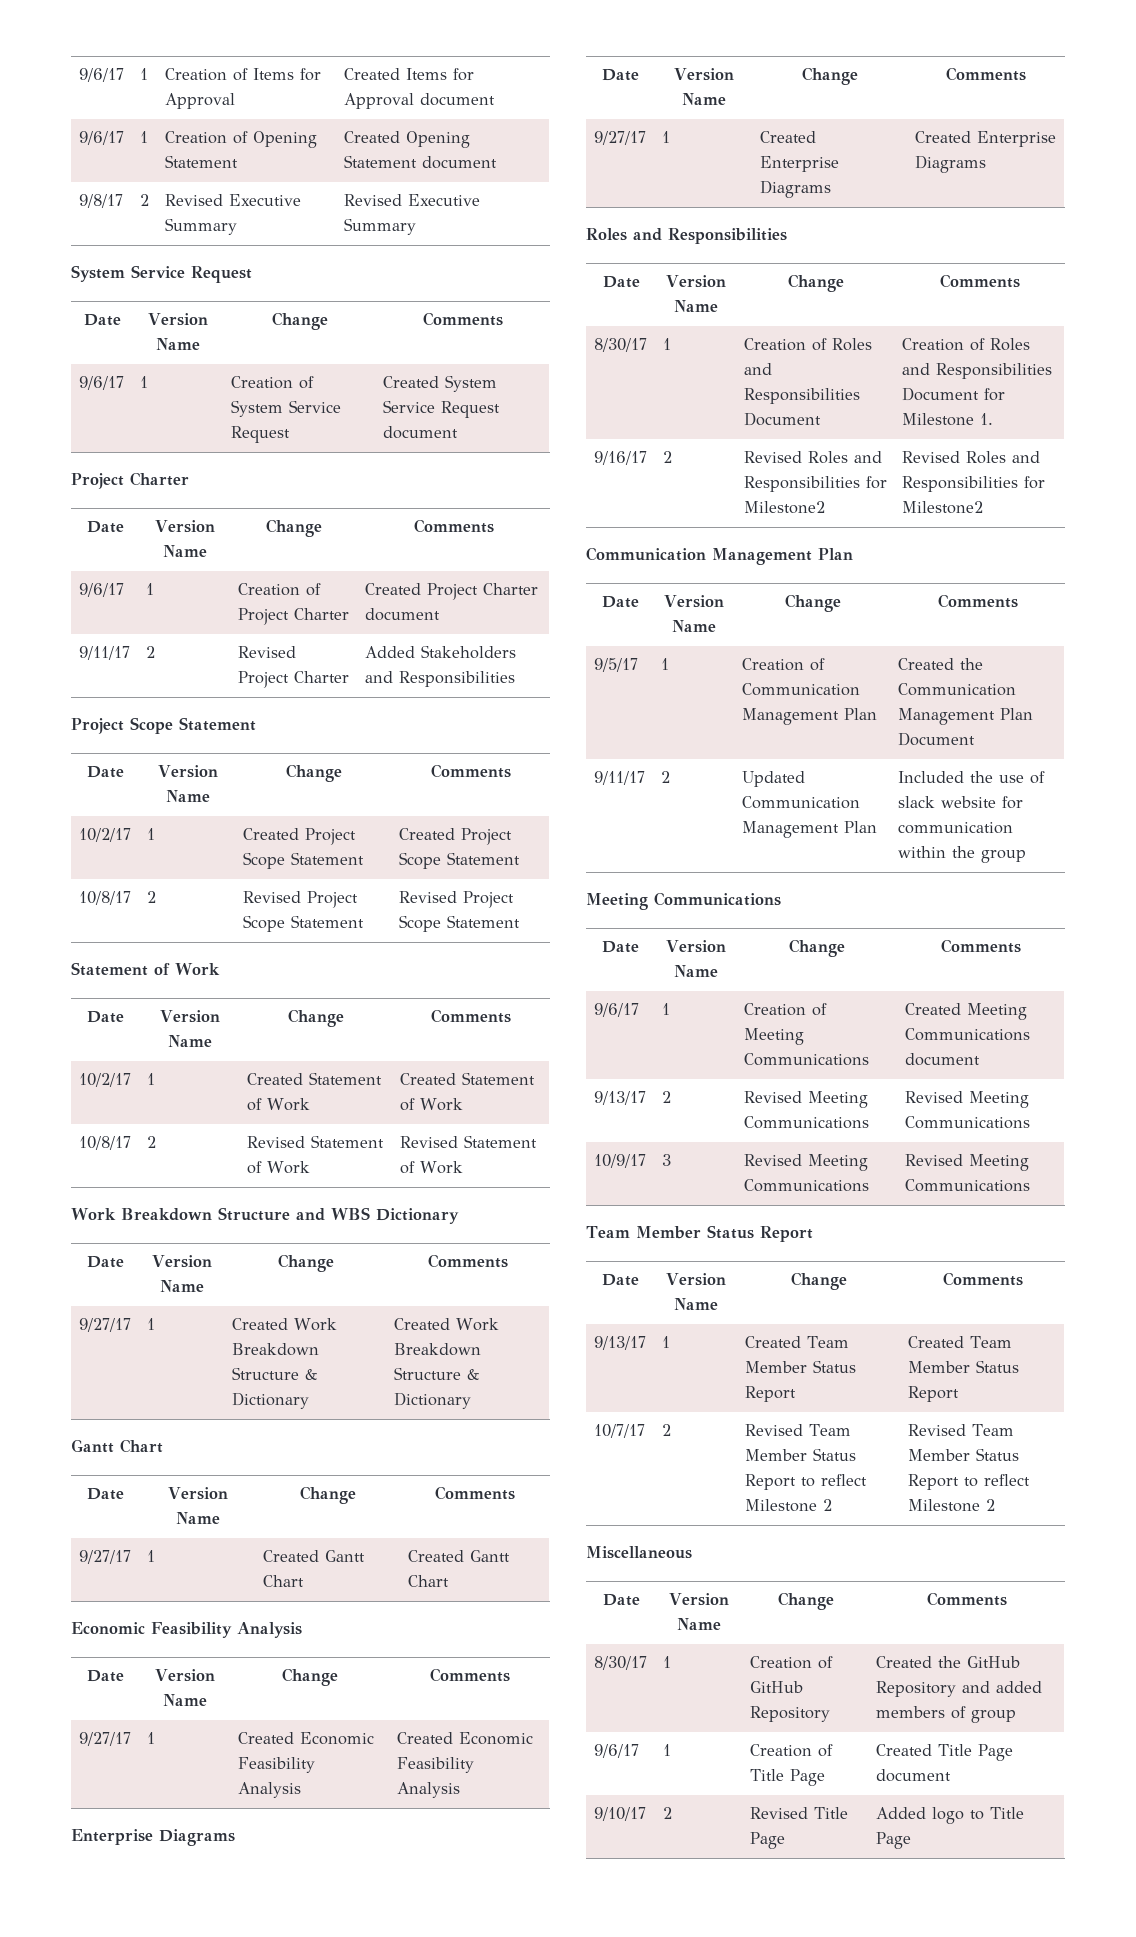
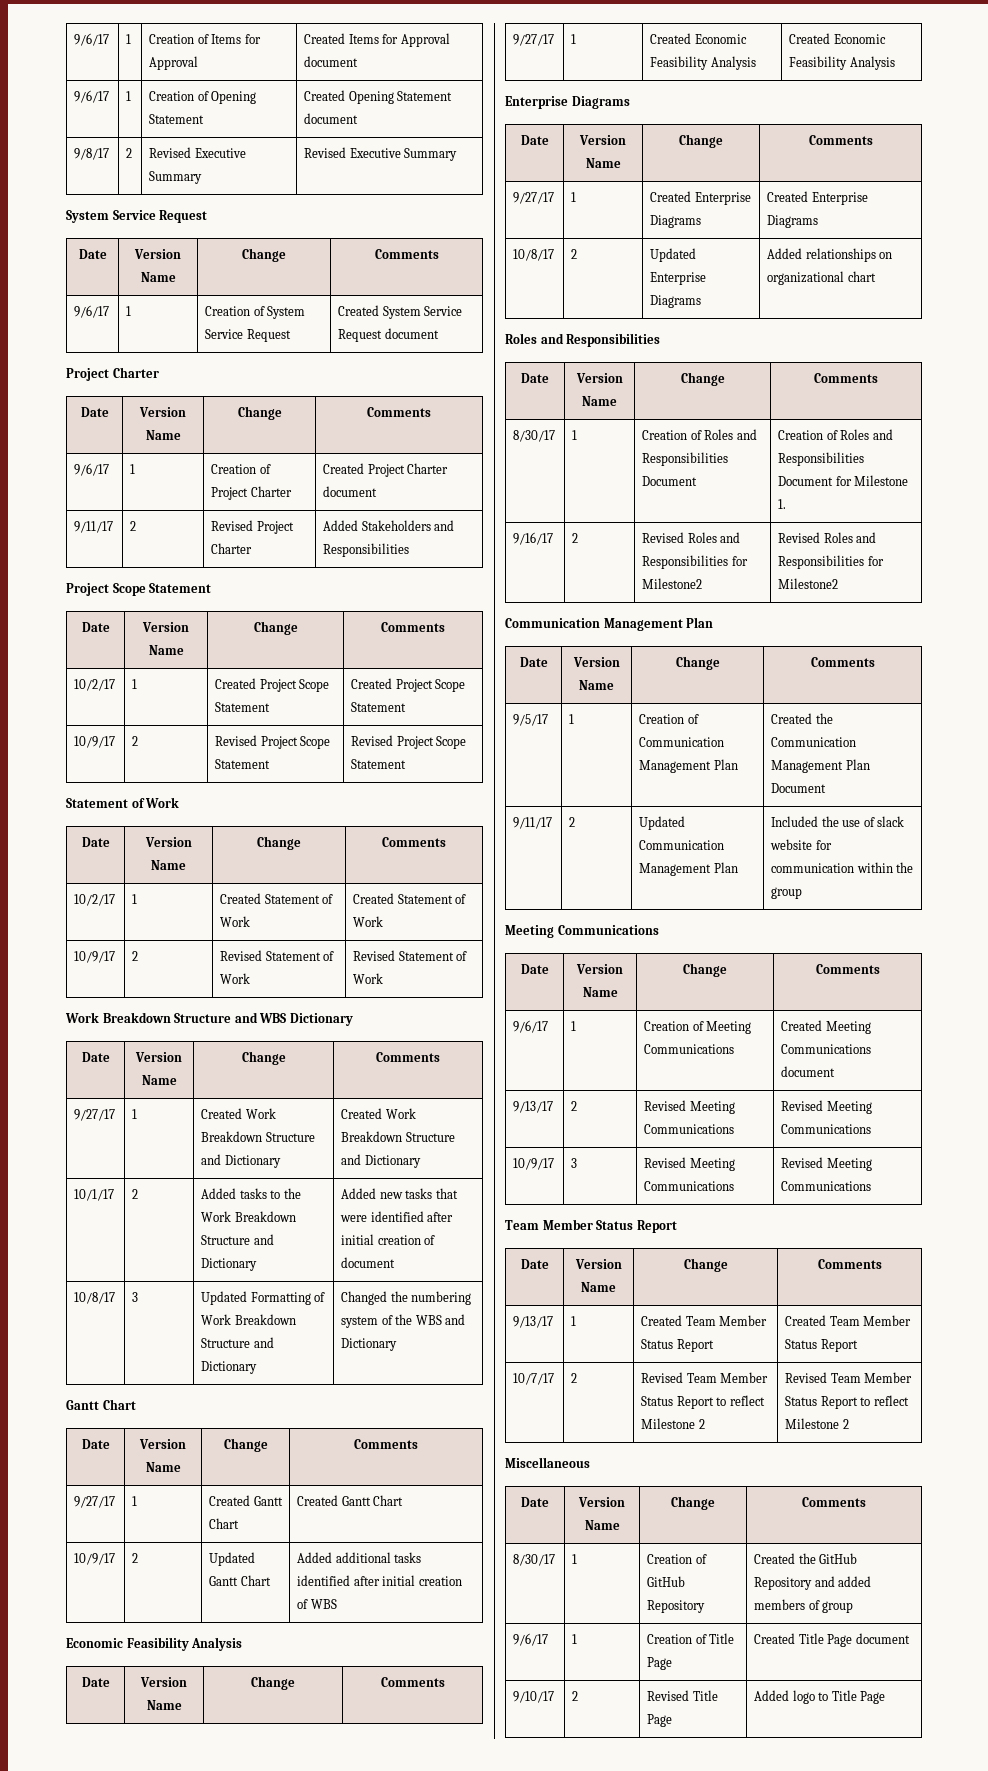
[78,891,131,905] 10/8/17 -> [74,736,116,748] 10/9/17
[78,1136,131,1150] 10/8/17 -> [74,951,116,963] 10/9/17
[304,1369,317,1380] & -> [201,1154,222,1165] and
[466,1369,479,1380] & -> [341,1154,421,1168] [74,1189,115,1201] [132,1189,139,1199] [201,1188,301,1199] [201,1211,296,1222] [201,1234,274,1245] [201,1258,258,1271] [341,1188,458,1199] [340,1211,454,1222] [341,1234,436,1245] [341,1257,396,1268] [74,1292,116,1304] [132,1292,139,1302] [201,1291,326,1305] [201,1314,296,1325] [201,1337,274,1348] [201,1361,258,1374] [341,1291,472,1305] [341,1314,466,1328] and Dictionary // 10/1/17 | 2 | Added tasks to the Work Breakdown Structure and Dictionary | Added new tasks that were identified after initial creation of document // 10/8/17 | 3 | Updated Formatting of Work Breakdown Structure and Dictionary | Changed the numbering system of the WBS and
(449, 1581) none -> [74,1553,116,1565] [132,1553,139,1563] [209,1552,256,1566] [209,1575,271,1586] [297,1552,422,1563] [297,1575,462,1586] [297,1599,337,1609] // 10/9/17 | 2 | Updated Gantt Chart | Added additional tasks identified after initial creation of WBS
(986, 164) none -> [513,249,555,261] [571,249,578,259] [650,248,697,262] [650,272,707,285] [650,295,702,308] [767,248,893,262] [767,271,876,285] // 10/8/17 | 2 | Updated Enterprise Diagrams | Added relationships on organizational chart

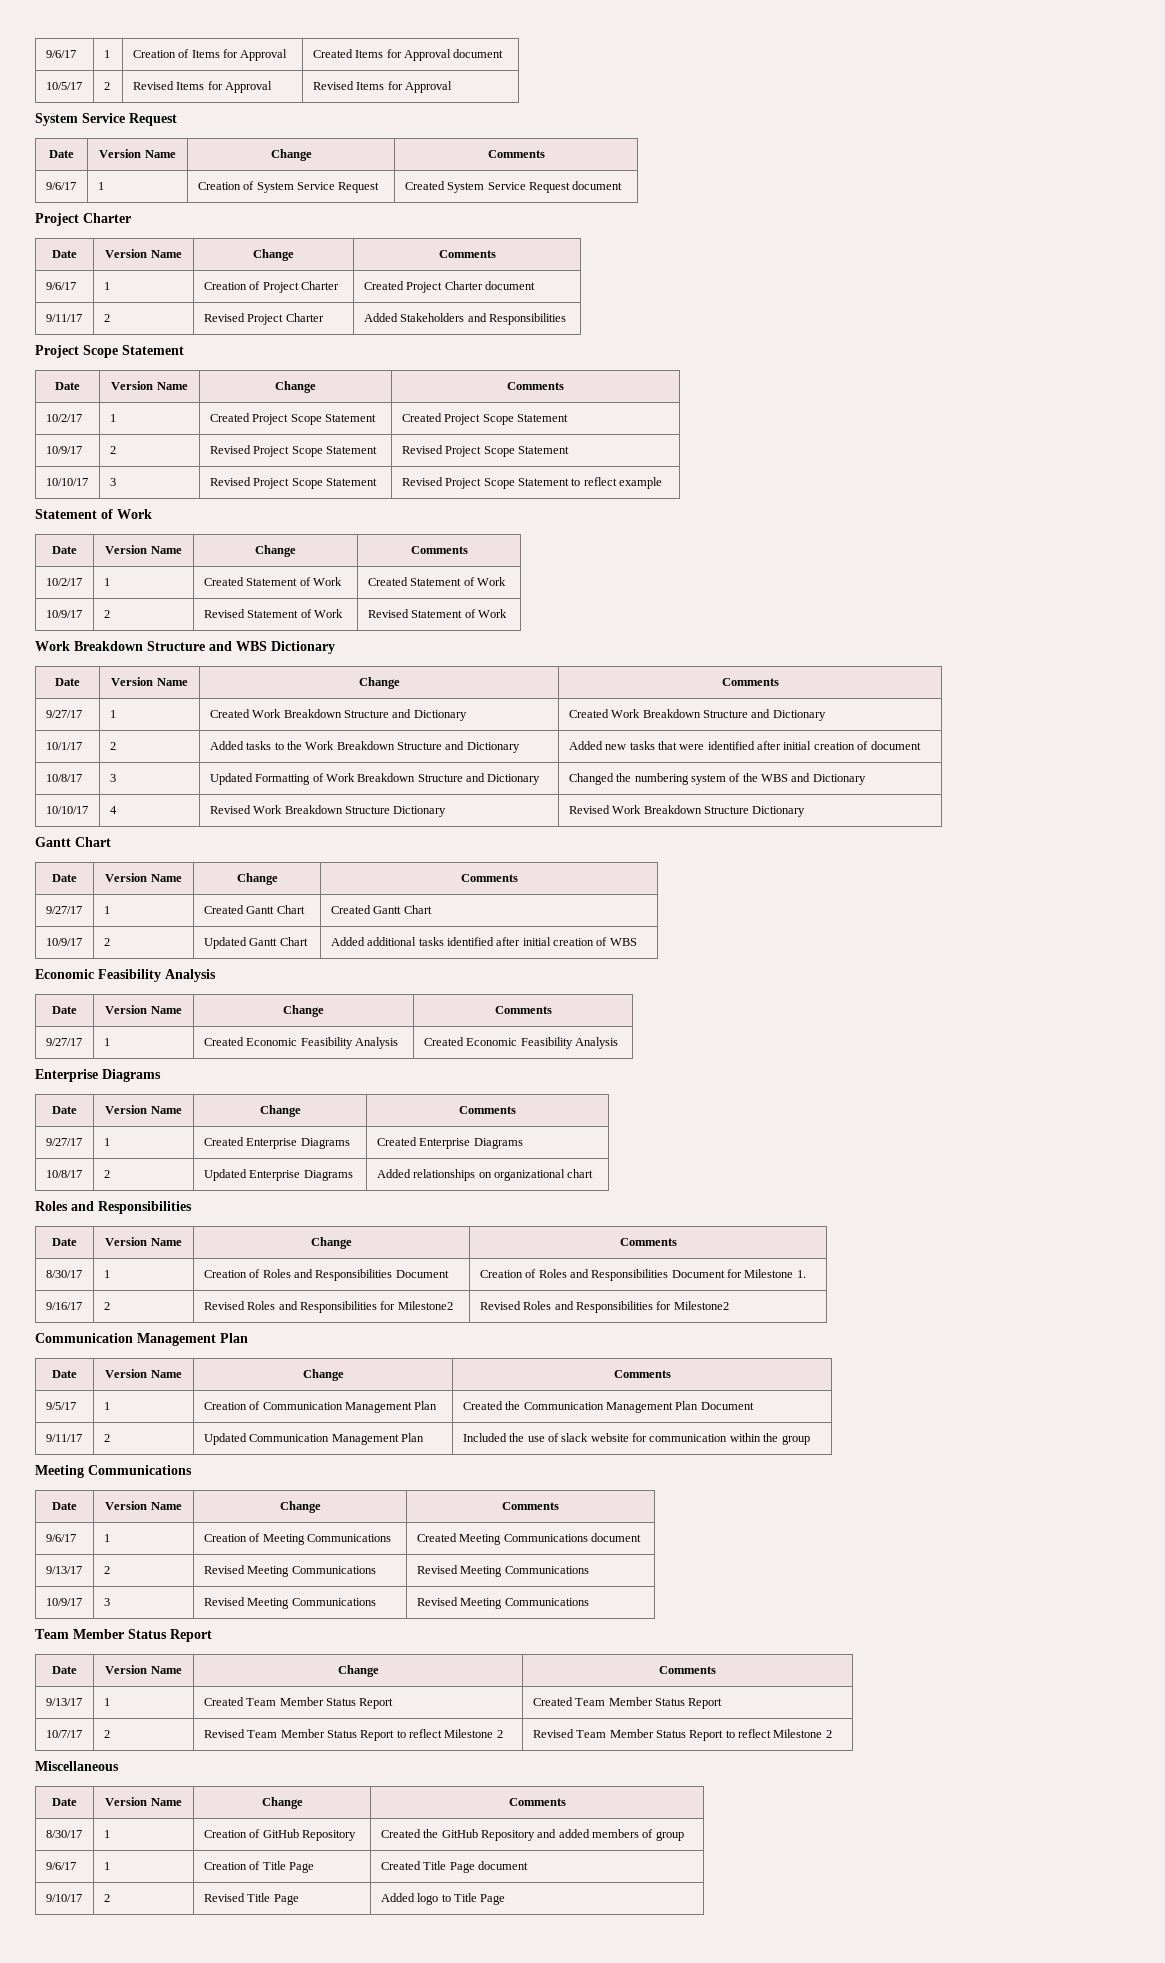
[74,90,110,103] [126,91,132,101] [149,91,257,104] [149,114,205,124] [304,90,453,104] [304,113,359,124] [74,148,110,160] [126,148,133,158] [149,147,246,158] [149,171,203,184] [304,147,458,161] 9/6/17 | 1 | Creation of Opening Statement | Created Opening Statement document // 9/8/17 | 2 | Revised Executive Summary | Revised Executive Summary -> [45,82,82,90] [103,82,110,90] [132,81,272,93] [312,81,452,93] 10/5/17 | 2 | Revised Items for Approval | Revised Items for Approval
(407, 764) none -> [45,478,88,486] [109,478,116,486] [209,477,377,489] [401,477,663,489] // 10/10/17 | 3 | Revised Project Scope Statement | Revised Project Scope Statement to reflect example
(398, 1344) none -> [45,806,88,814] [109,806,117,814] [209,805,447,817] [568,805,806,817] // 10/10/17 | 4 | Revised Work Breakdown Structure Dictionary | Revised Work Breakdown Structure Dictionary

